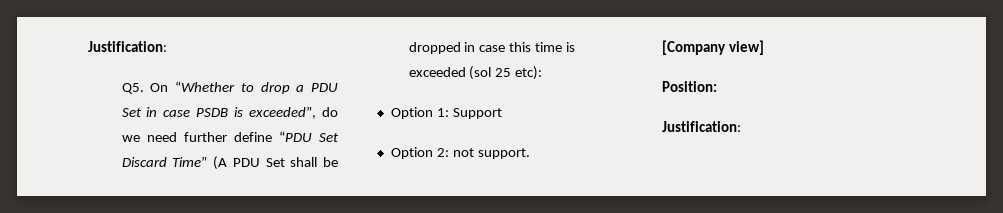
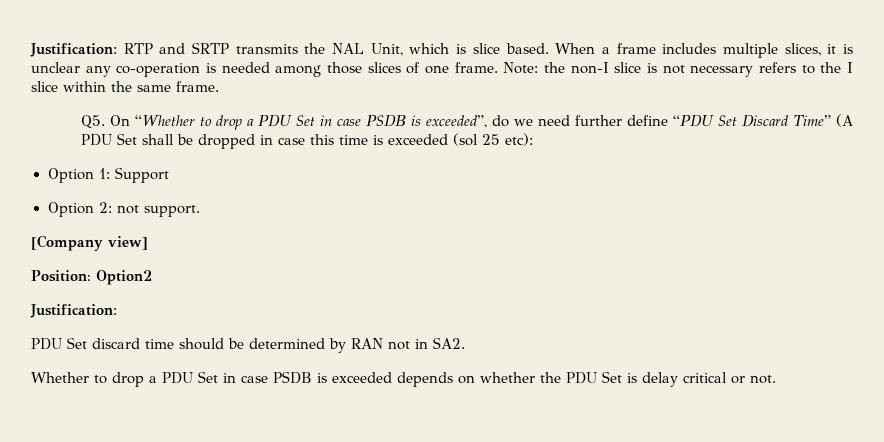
[88,41,167,52] Justification: -> [30,42,854,58] [31,62,853,77] [31,81,219,92] Justification: RTP and SRTP transmits the NAL Unit, which is slice based. When a frame includes multiple slices, it is unclear any co-operation is needed among those slices of one frame. Note: the non-I slice is not necessary refers to the I slice within the same frame.
[662,121,741,132] // Justification: -> [96,270,152,285] [30,304,117,318] [31,337,465,353] [31,371,776,387] Option2 // Justification: // PDU Set discard time should be determined by RAN not in SA2. // Whether to drop a PDU Set in case PSDB is exceeded depends on whether the PDU Set is delay critical or not.

